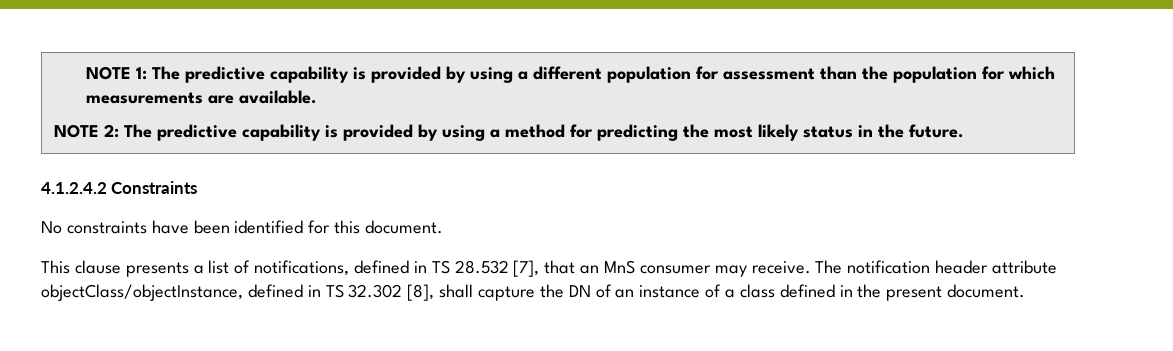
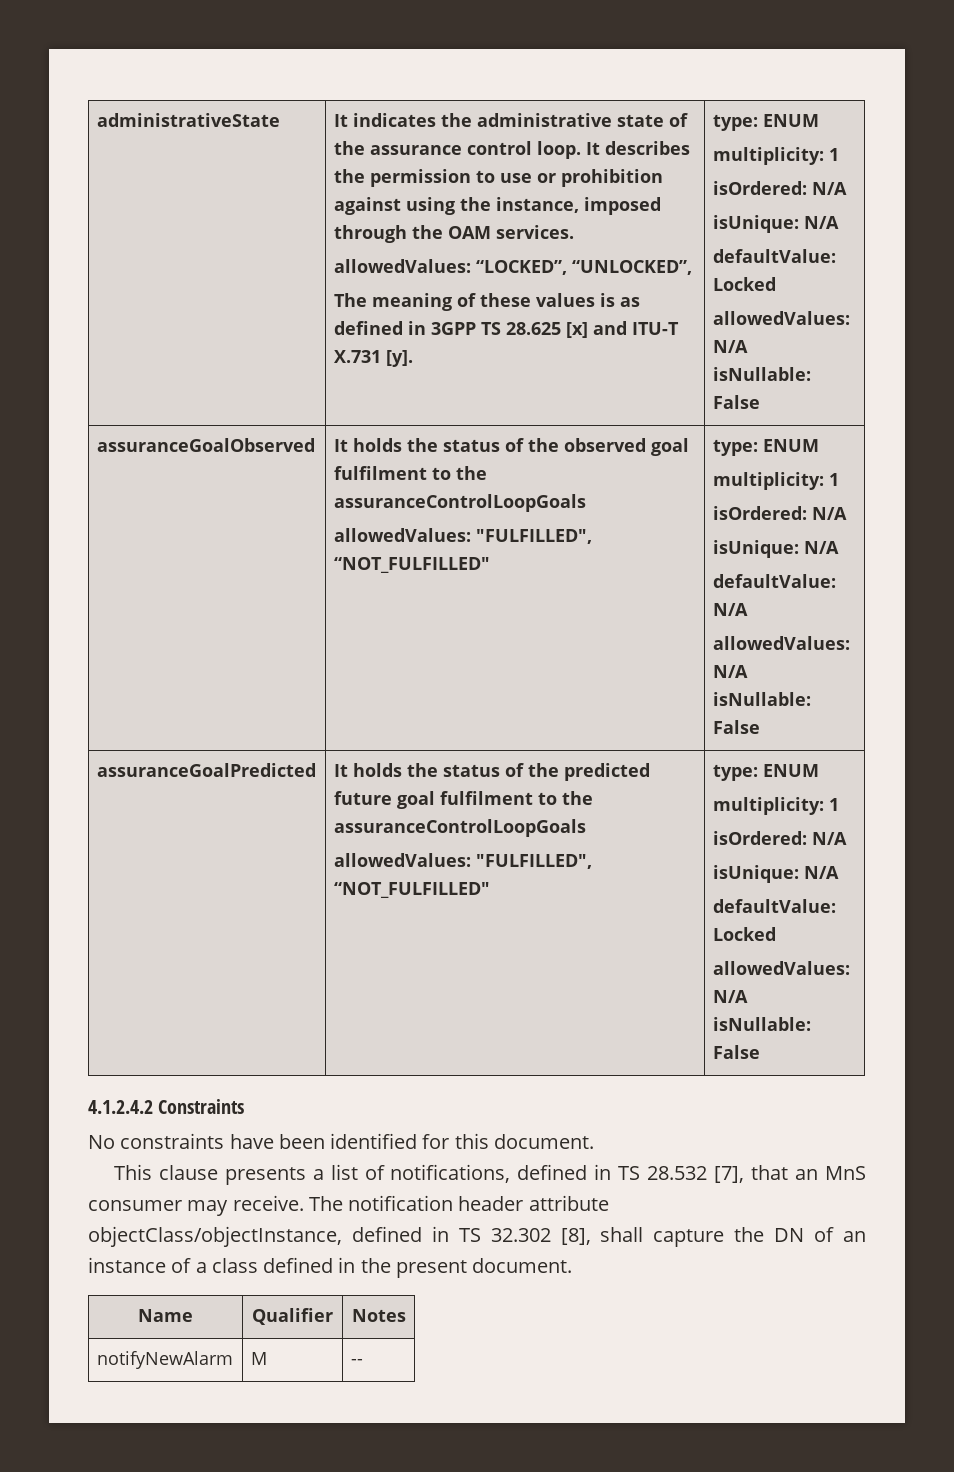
[86,66,1056,83] [86,90,317,104] [54,124,964,141] NOTE 1: The predictive capability is provided by using a different population for assessment than the population for which measurements are available. // NOTE 2: The predictive capability is provided by using a method for predicting the most likely status in the future. -> [96,113,280,127] [333,113,688,127] [333,141,690,159] [333,169,663,187] [333,197,661,215] [333,225,574,243] [333,259,692,275] [333,293,640,311] [333,321,679,338] [333,350,413,367] [712,114,819,131] [712,147,839,165] [712,181,847,195] [712,215,839,233] [712,249,836,263] [712,277,776,291] [712,311,850,325] [712,340,748,353] [712,367,811,381] [712,395,760,409] [96,438,315,452] [333,438,689,456] [333,466,487,480] [333,494,586,512] [333,528,592,544] [333,557,490,573] [712,439,819,456] [712,472,839,490] [712,506,847,520] [712,540,839,558] [712,574,836,588] [712,603,748,616] [712,636,850,650] [712,665,748,678] [712,692,811,706] [712,720,760,734] [96,763,316,777] [333,763,650,781] [333,791,593,809] [333,819,586,837] [333,853,592,869] [333,882,490,898] [712,764,819,781] [712,797,839,815] [712,831,847,845] [712,865,839,883] [712,899,836,913] [712,927,776,941] [712,961,850,975] [712,990,748,1003] [712,1017,811,1031] [712,1045,760,1059] administrativeState | It indicates the administrative state of the assurance control loop. It describes the permission to use or prohibition against using the instance, imposed through the OAM services. // allowedValues: “LOCKED”, “UNLOCKED”, // The meaning of these values is as defined in 3GPP TS 28.625 [x] and ITU-T X.731 [y]. | type: ENUM // multiplicity: 1 // isOrdered: N/A // isUnique: N/A // defaultValue: Locked // allowedValues: N/A // isNullable: False // assuranceGoalObserved | It holds the status of the observed goal fulfilment to the assuranceControlLoopGoals // allowedValues: "FULFILLED", “NOT_FULFILLED" | type: ENUM // multiplicity: 1 // isOrdered: N/A // isUnique: N/A // defaultValue: N/A // allowedValues: N/A // isNullable: False // assuranceGoalPredicted | It holds the status of the predicted future goal fulfilment to the assuranceControlLoopGoals // allowedValues: "FULFILLED", “NOT_FULFILLED" | type: ENUM // multiplicity: 1 // isOrdered: N/A // isUnique: N/A // defaultValue: Locked // allowedValues: N/A // isNullable: False
(1026, 291) none -> [138,1309,193,1322] [252,1308,333,1325] [351,1309,406,1322] [96,1351,233,1369] [250,1352,267,1365] [350,1359,363,1365] // Name | Qualifier | Notes // notifyNewAlarm | M | --

